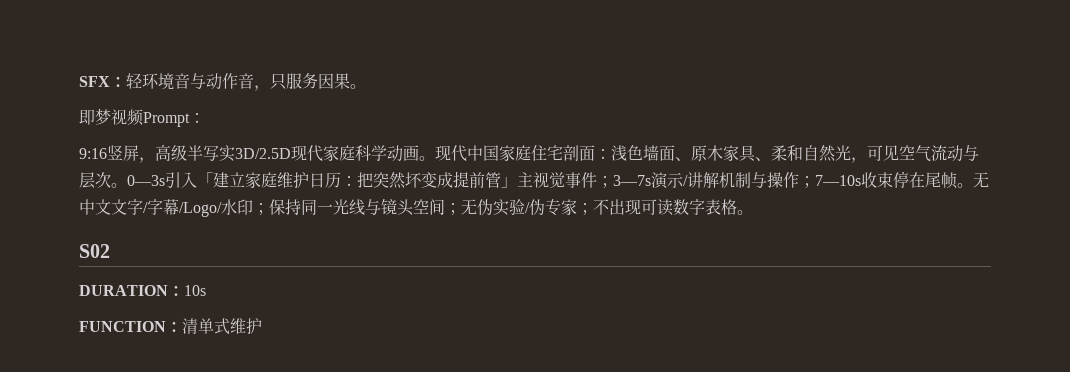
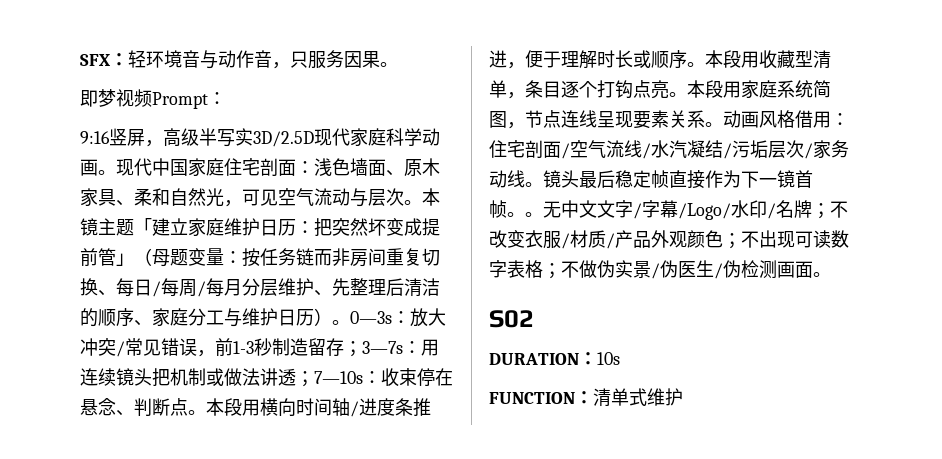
[127,172,197,189] 0—3s引入 -> [422,188,440,206] [80,218,134,236] 本镜主题
[517,171,958,189] 主视觉事件；3—7s演示/讲解机制与操作；7—10s收束停在尾帧 -> [134,248,440,267] [80,278,440,297] [80,308,446,327] [80,338,439,357] [80,368,453,387] [80,398,431,417] [489,50,831,69] [489,80,831,99] [489,110,849,129] [489,140,849,159] [489,170,813,189] [489,200,525,218] （母题变量：按任务链而非房间重复切换、每日/每周/每月分层维护、先整理后清洁的顺序、家庭分工与维护日历）。0—3s：放大冲突/常见错误，前1-3秒制造留存；3—7s：用连续镜头把机制或做法讲透；7—10s：收束停在悬念、判断点。本段用横向时间轴/进度条推进，便于理解时长或顺序。本段用收藏型清单，条目逐个打钩点亮。本段用家庭系统简图，节点连线呈现要素关系。动画风格借用：住宅剖面/空气流线/水汽凝结/污垢层次/家务动线。镜头最后稳定帧直接作为下一镜首帧。
[253,198,577,216] ；保持同一光线与镜头空间；无伪实验/伪专家 -> [767,200,848,219] [489,230,723,249] /名牌；不改变衣服/材质/产品外观颜色
(737, 207) none -> [543,260,813,279] ；不做伪实景/伪医生/伪检测画面

